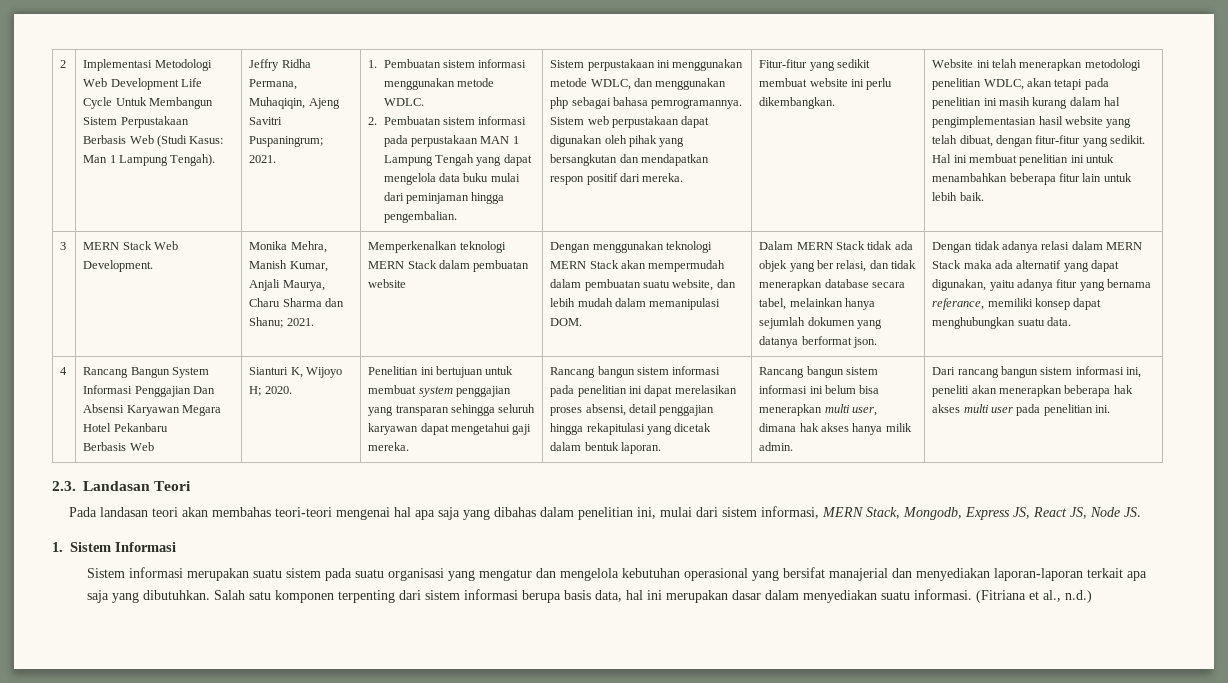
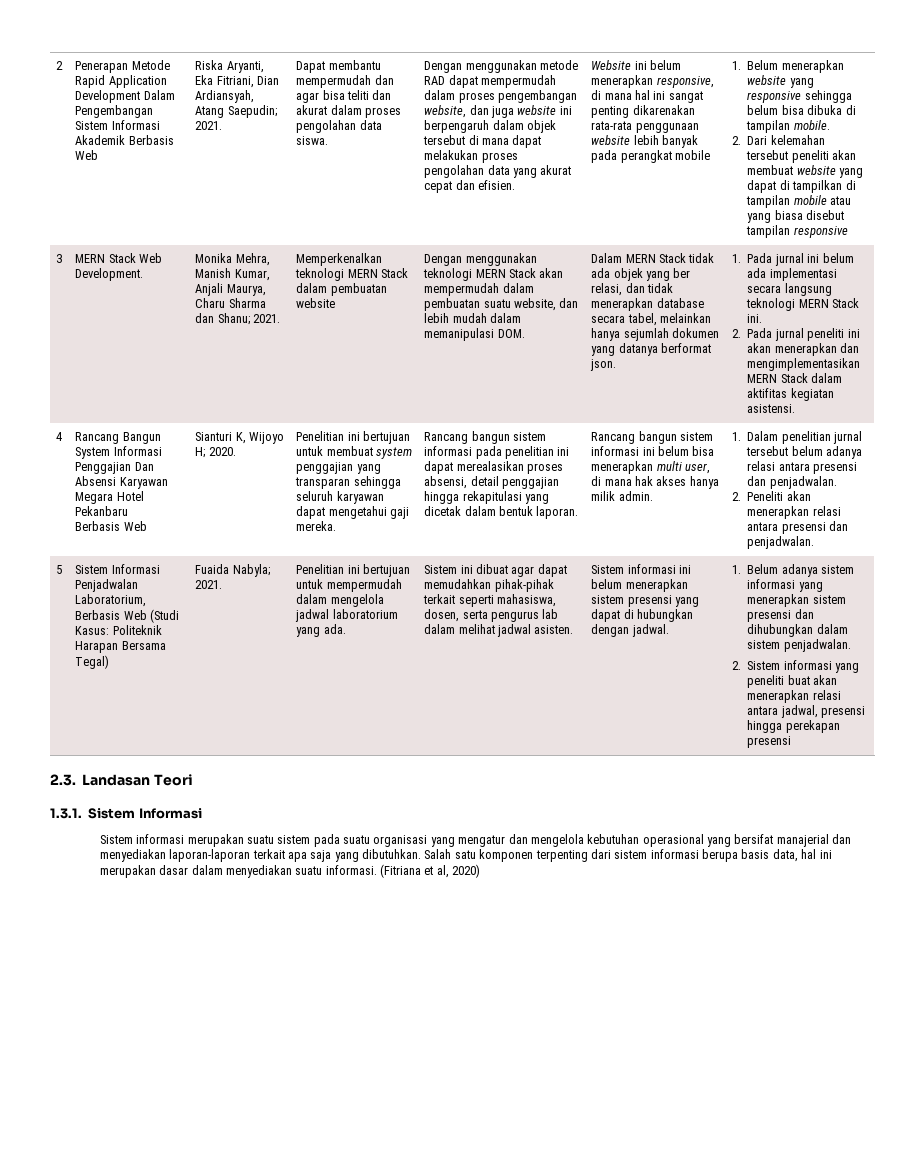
[83,59,212,71] [83,78,203,90] [83,97,214,109] [83,116,189,128] [83,135,224,147] [83,154,216,166] [249,59,311,71] [249,79,298,90] [249,97,340,109] [249,117,283,125] [249,136,324,147] [249,155,277,163] [368,59,527,68] [383,78,494,90] [383,98,424,106] [368,116,527,125] [383,135,519,147] [383,154,532,166] [383,173,520,185] [383,192,505,204] [383,211,457,223] [550,59,744,71] [550,78,727,90] [550,97,743,109] [550,116,710,128] [550,135,685,147] [550,154,710,166] [550,173,684,185] [759,59,871,71] [759,78,893,90] [759,97,836,109] [932,59,1141,71] [932,78,1109,90] [932,97,1121,109] [932,116,1132,128] [932,135,1146,147] [932,154,1115,166] [932,173,1132,185] [932,192,984,201] Implementasi Metodologi Web Development Life Cycle Untuk Membangun Sistem Perpustakaan Berbasis Web (Studi Kasus: Man 1 Lampung Tengah). | Jeffry Ridha Permana, Muhaqiqin, Ajeng Savitri Puspaningrum; 2021. | 1. Pembuatan sistem informasi menggunakan metode WDLC. // 2. Pembuatan sistem informasi pada perpustakaan MAN 1 Lampung Tengah yang dapat mengelola data buku mulai dari peminjaman hingga pengembalian. | Sistem perpustakaan ini menggunakan metode WDLC, dan menggunakan php sebagai bahasa pemrogramannya. Sistem web perpustakaan dapat digunakan oleh pihak yang bersangkutan dan mendapatkan respon positif dari mereka. | Fitur-fitur yang sedikit membuat website ini perlu dikembangkan. | Website ini telah menerapkan metodologi penelitian WDLC, akan tetapi pada penelitian ini masih kurang dalam hal pengimplementasian hasil website yang telah dibuat, dengan fitur-fitur yang sedikit. Hal ini membuat penelitian ini untuk menambahkan beberapa fitur lain untuk lebih baik. -> [75,60,170,73] [75,75,167,88] [75,90,175,103] [75,105,154,118] [75,120,160,130] [75,135,174,145] [75,150,99,160] [195,60,264,73] [195,75,279,88] [195,90,255,103] [195,105,277,118] [195,121,223,130] [296,60,381,73] [296,75,394,88] [296,90,392,103] [296,105,401,118] [296,120,382,133] [296,136,329,145] [424,60,578,73] [424,75,556,88] [424,90,577,103] [424,105,572,118] [424,120,556,133] [423,135,542,148] [424,150,518,163] [424,165,572,178] [424,180,515,193] [591,60,681,70] [591,75,714,88] [591,90,703,103] [591,105,695,118] [591,121,699,133] [591,135,698,148] [591,150,710,163] [732,60,844,73] [747,75,814,88] [747,90,852,103] [747,105,856,115] [746,120,830,133] [732,135,825,145] [746,150,857,163] [747,165,864,178] [747,180,856,193] [746,195,852,208] [747,210,845,223] [746,225,848,238] Penerapan Metode Rapid Application Development Dalam Pengembangan Sistem Informasi Akademik Berbasis Web | Riska Aryanti, Eka Fitriani, Dian Ardiansyah, Atang Saepudin; 2021. | Dapat membantu mempermudah dan agar bisa teliti dan akurat dalam proses pengolahan data siswa. | Dengan menggunakan metode RAD dapat mempermudah dalam proses pengembangan website, dan juga website ini berpengaruh dalam objek tersebut di mana dapat melakukan proses pengolahan data yang akurat cepat dan efisien. | Website ini belum menerapkan responsive, di mana hal ini sangat penting dikarenakan rata-rata penggunaan website lebih banyak pada perangkat mobile | 1. Belum menerapkan website yang responsive sehingga belum bisa dibuka di tampilan mobile. // 2. Dari kelemahan tersebut peneliti akan membuat website yang dapat di tampilkan di tampilan mobile atau yang biasa disebut tampilan responsive
[932,241,1143,253] [932,260,1120,272] [932,279,1152,291] [932,298,1102,310] [932,317,1072,329] Dengan tidak adanya relasi dalam MERN Stack maka ada alternatif yang dapat digunakan, yaitu adanya fitur yang bernama referance, memiliki konsep dapat menghubungkan suatu data. -> [732,253,854,266] [747,268,837,281] [747,283,832,296] [746,298,860,311] [747,314,763,323] [732,328,860,341] [747,343,860,356] [747,358,861,371] [747,373,843,383] [747,388,834,401] [747,404,796,413] 1. Pada jurnal ini belum ada implementasi secara langsung teknologi MERN Stack ini. // 2. Pada jurnal peneliti ini akan menerapkan dan mengimplementasikan MERN Stack dalam aktifitas kegiatan asistensi.
[674,385,737,394] merelasikan -> [456,461,524,471] merealasikan
[759,423,797,432] dimana -> [591,476,632,486] di mana
[932,366,1142,378] [932,385,1133,397] [932,404,1111,416] [52,481,192,491] [69,506,1142,520] [52,542,63,552] Dari rancang bangun sistem informasi ini, peneliti akan menerapkan beberapa hak akses multi user pada penelitian ini. // 2.3. Landasan Teori // Pada landasan teori akan membahas teori-teori mengenai hal apa saja yang dibahas dalam penelitian ini, mulai dari sistem informasi, MERN Stack, Mongodb, Express JS, React JS, Node JS. // 1. -> [732,431,863,444] [746,446,863,459] [747,461,858,474] [747,476,837,489] [732,491,811,501] [747,506,841,519] [747,521,849,534] [747,536,815,549] [56,565,63,574] [75,564,160,574] [75,579,139,592] [75,594,147,607] [75,609,179,623] [75,625,162,635] [75,641,166,653] [75,655,110,669] [195,564,270,577] [195,580,223,589] [296,564,410,577] [296,579,402,592] [296,594,384,607] [295,609,398,622] [296,624,346,637] [424,564,567,577] [424,579,554,592] [423,594,556,607] [424,609,559,622] [424,624,574,637] [591,564,691,574] [591,579,688,592] [591,595,699,607] [591,609,693,622] [591,624,669,637] [732,564,855,577] [747,579,823,592] [747,594,846,607] [747,609,814,622] [747,624,848,637] [747,639,851,652] [732,660,860,673] [747,675,838,688] [747,690,841,703] [747,705,866,718] [747,720,840,733] [747,736,792,748] [50,774,194,786] [50,808,82,819] 1. Dalam penelitian jurnal tersebut belum adanya relasi antara presensi dan penjadwalan. // 2. Peneliti akan menerapkan relasi antara presensi dan penjadwalan. // 5 | Sistem Informasi Penjadwalan Laboratorium, Berbasis Web (Studi Kasus: Politeknik Harapan Bersama Tegal) | Fuaida Nabyla; 2021. | Penelitian ini bertujuan untuk mempermudah dalam mengelola jadwal laboratorium yang ada. | Sistem ini dibuat agar dapat memudahkan pihak-pihak terkait seperti mahasiswa, dosen, serta pengurus lab dalam melihat jadwal asisten. | Sistem informasi ini belum menerapkan sistem presensi yang dapat di hubungkan dengan jadwal. | 1. Belum adanya sistem informasi yang menerapkan sistem presensi dan dihubungkan dalam sistem penjadwalan. // 2. Sistem informasi yang peneliti buat akan menerapkan relasi antara jadwal, presensi hingga perekapan presensi // 2.3. Landasan Teori // 1.3.1.
[1042,590,1092,603] al., n.d.) -> [436,864,481,878] al, 2020)

